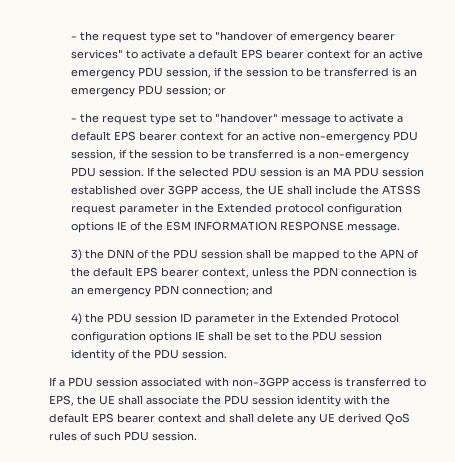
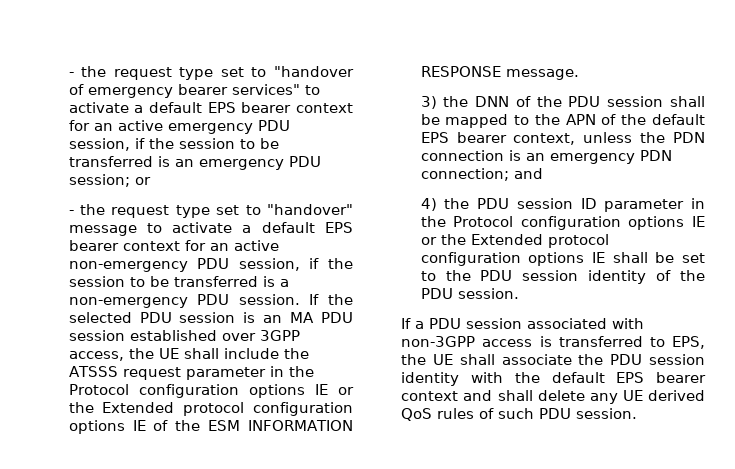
(214, 208) none -> [68,384,355,398] [68,402,94,413] Protocol configuration options IE or the
[292,313,399,323] Extended Protocol -> [453,216,705,230] [420,234,609,248] Protocol configuration options IE or the Extended protocol

